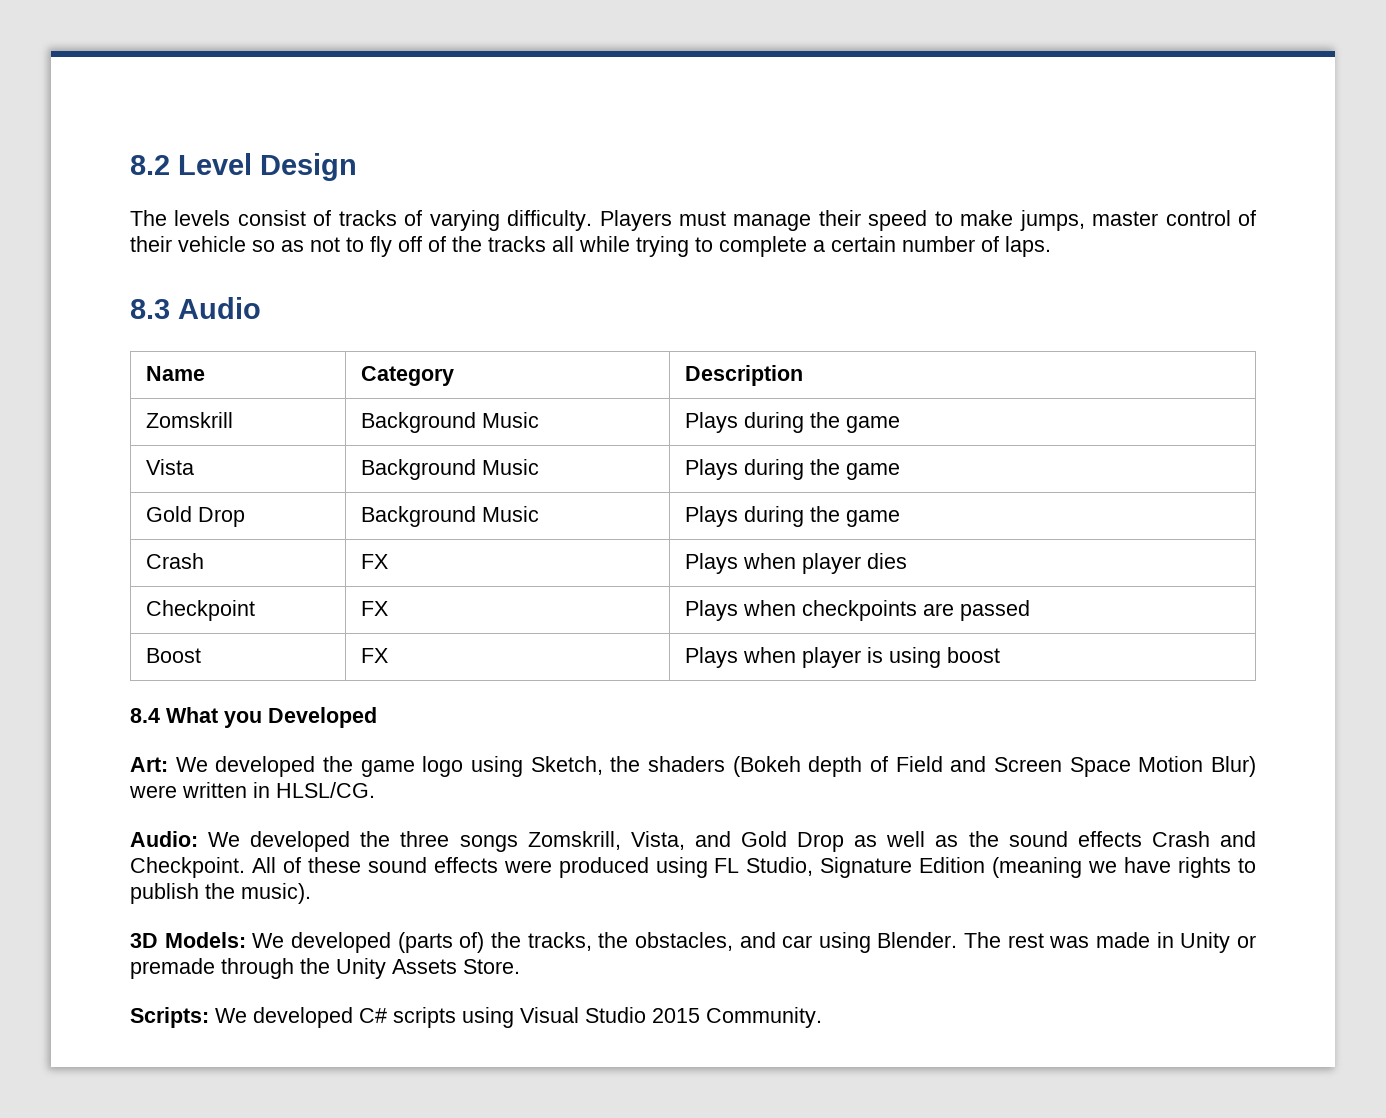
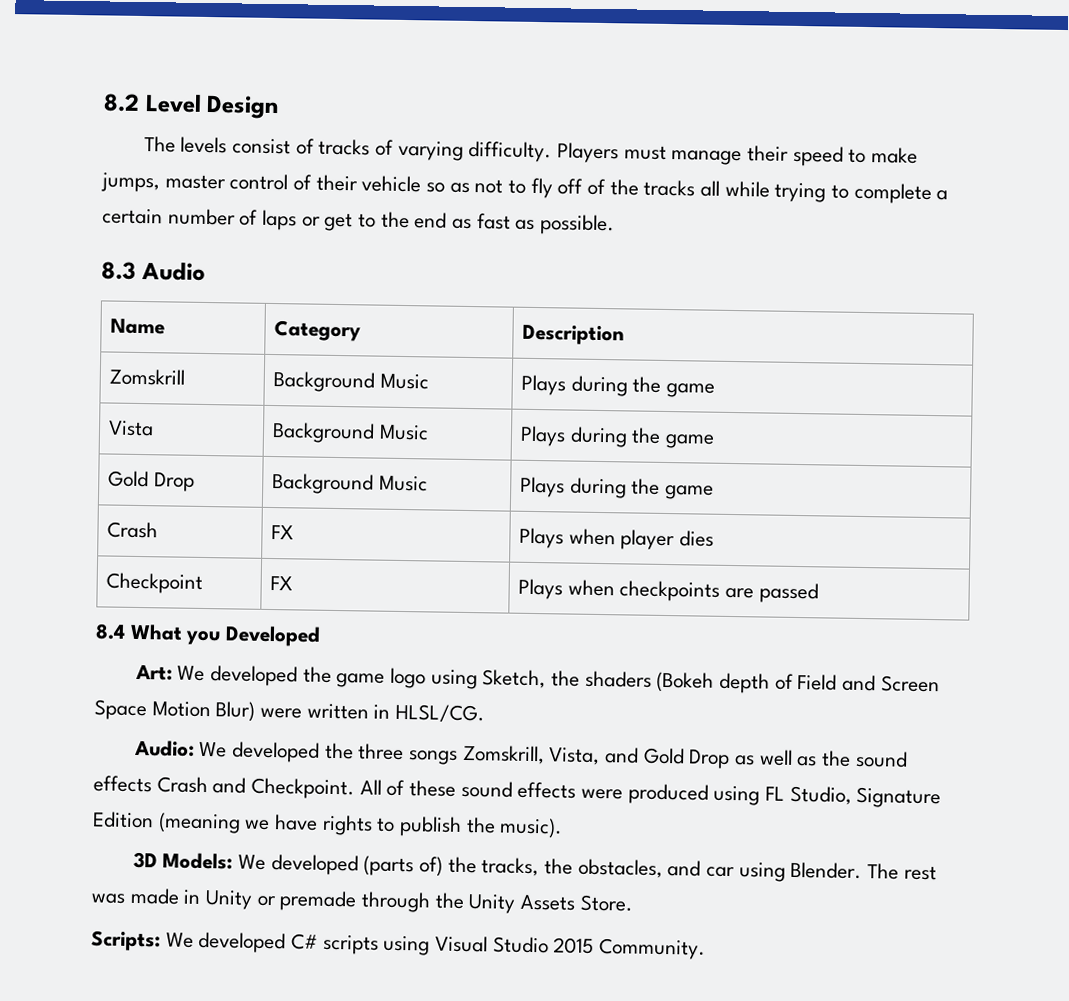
[1005,236,1051,257] laps. -> [262,209,616,236] laps or get to the end as fast as possible.
[145,648,201,663] [360,648,388,663] [684,647,1000,668] // Boost | FX | Plays when player is using boost -> (819, 593) none

